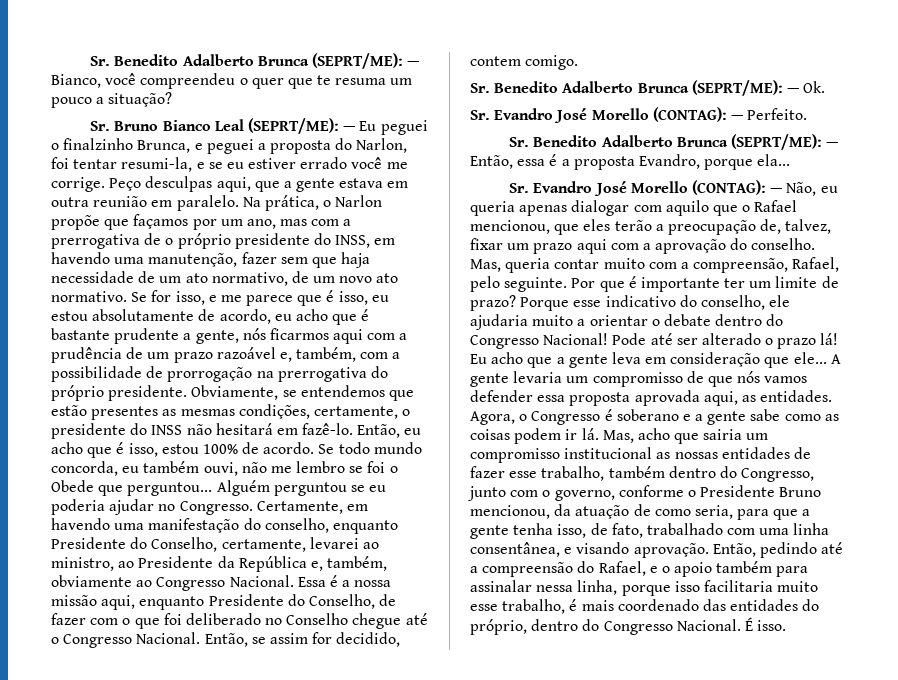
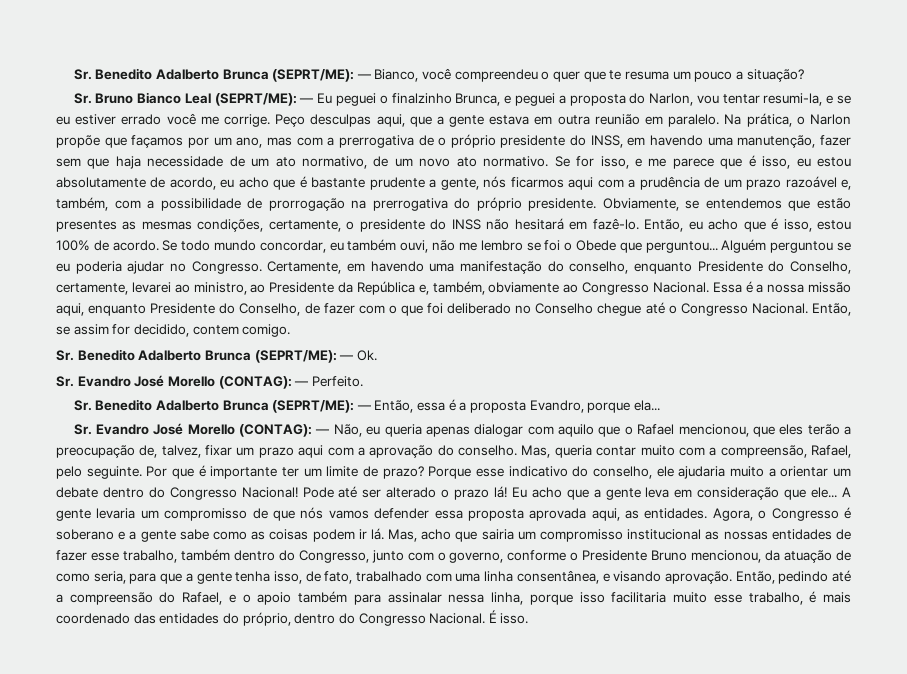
[51,157,69,169] foi -> [696,95,719,104] vou
[51,461,118,476] concorda, -> [259,240,326,253] concordar,
[651,319,660,326] o -> [832,468,851,477] um

